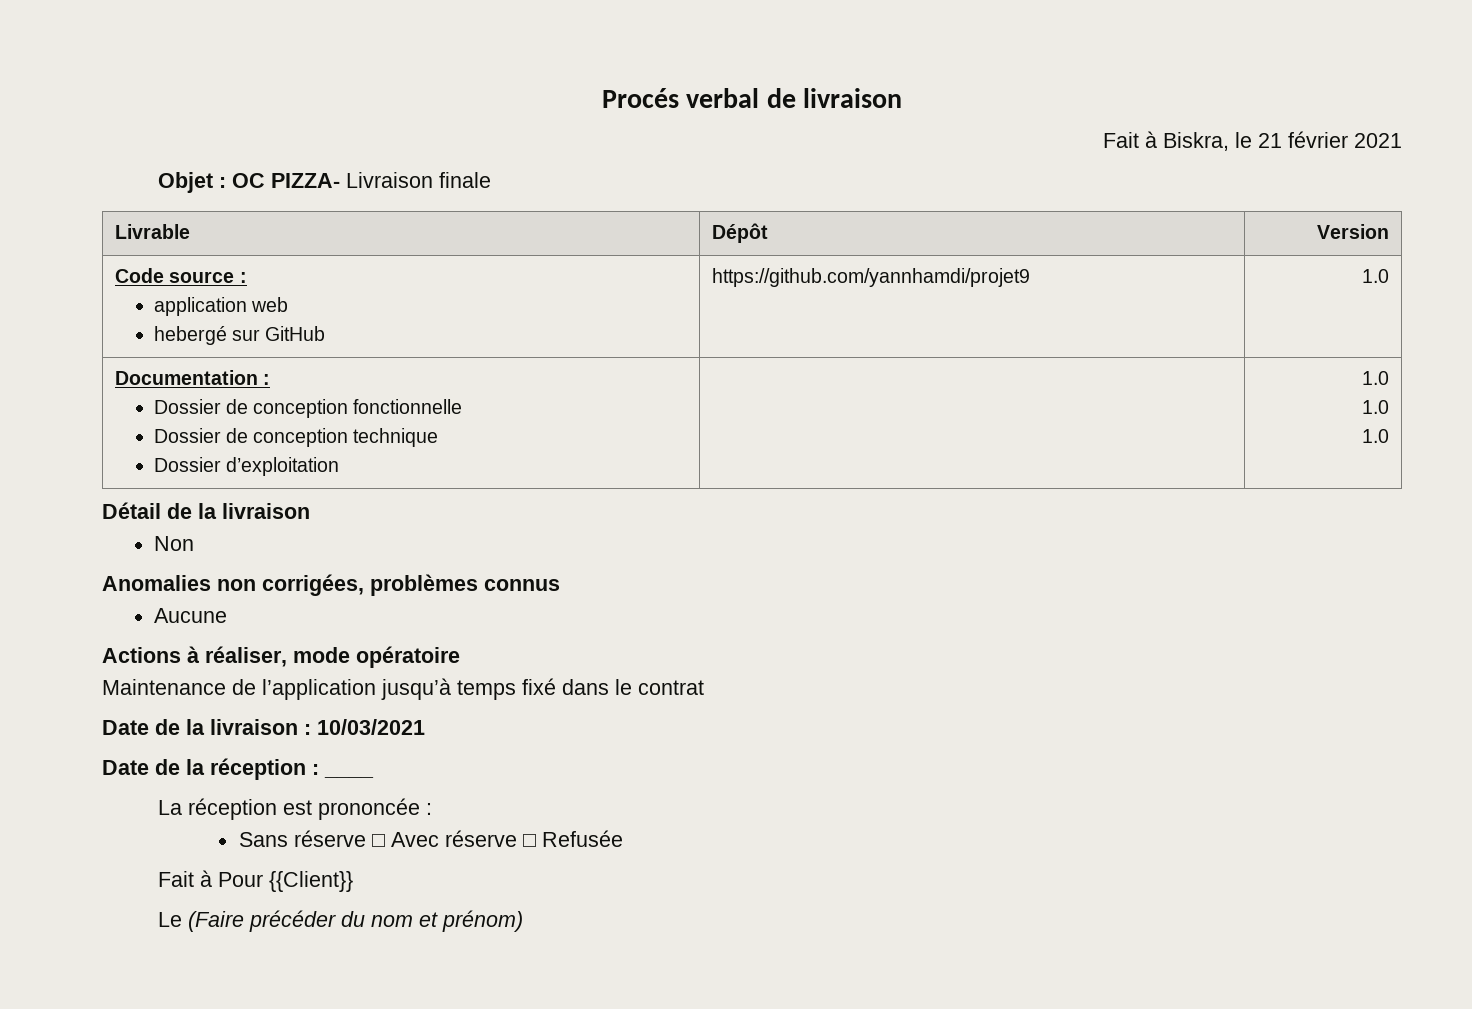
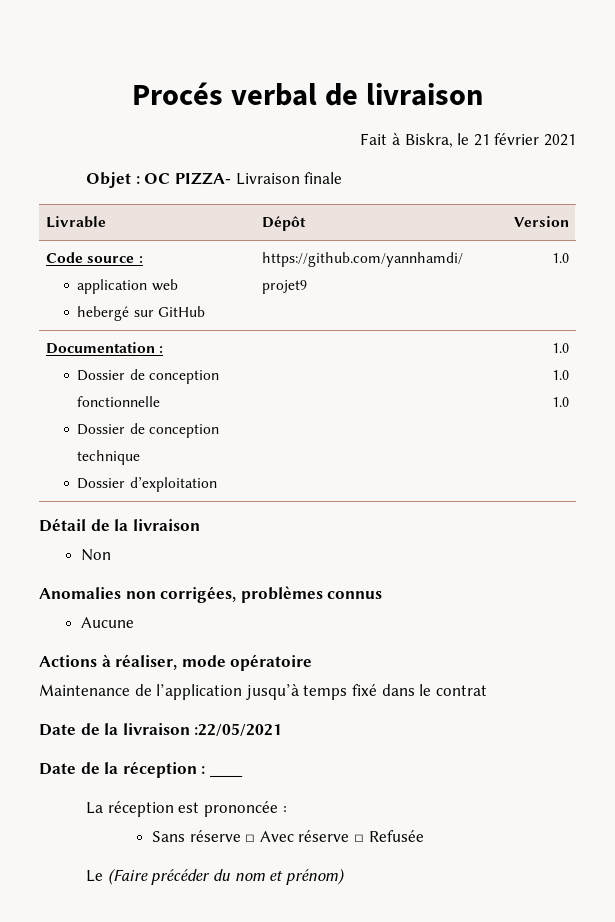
[304,719,425,735] : 10/03/2021 -> [194,723,283,736] :22/05/2021
[158,870,354,892] // Fait à Pour {{Client}} -> (424, 836) none

